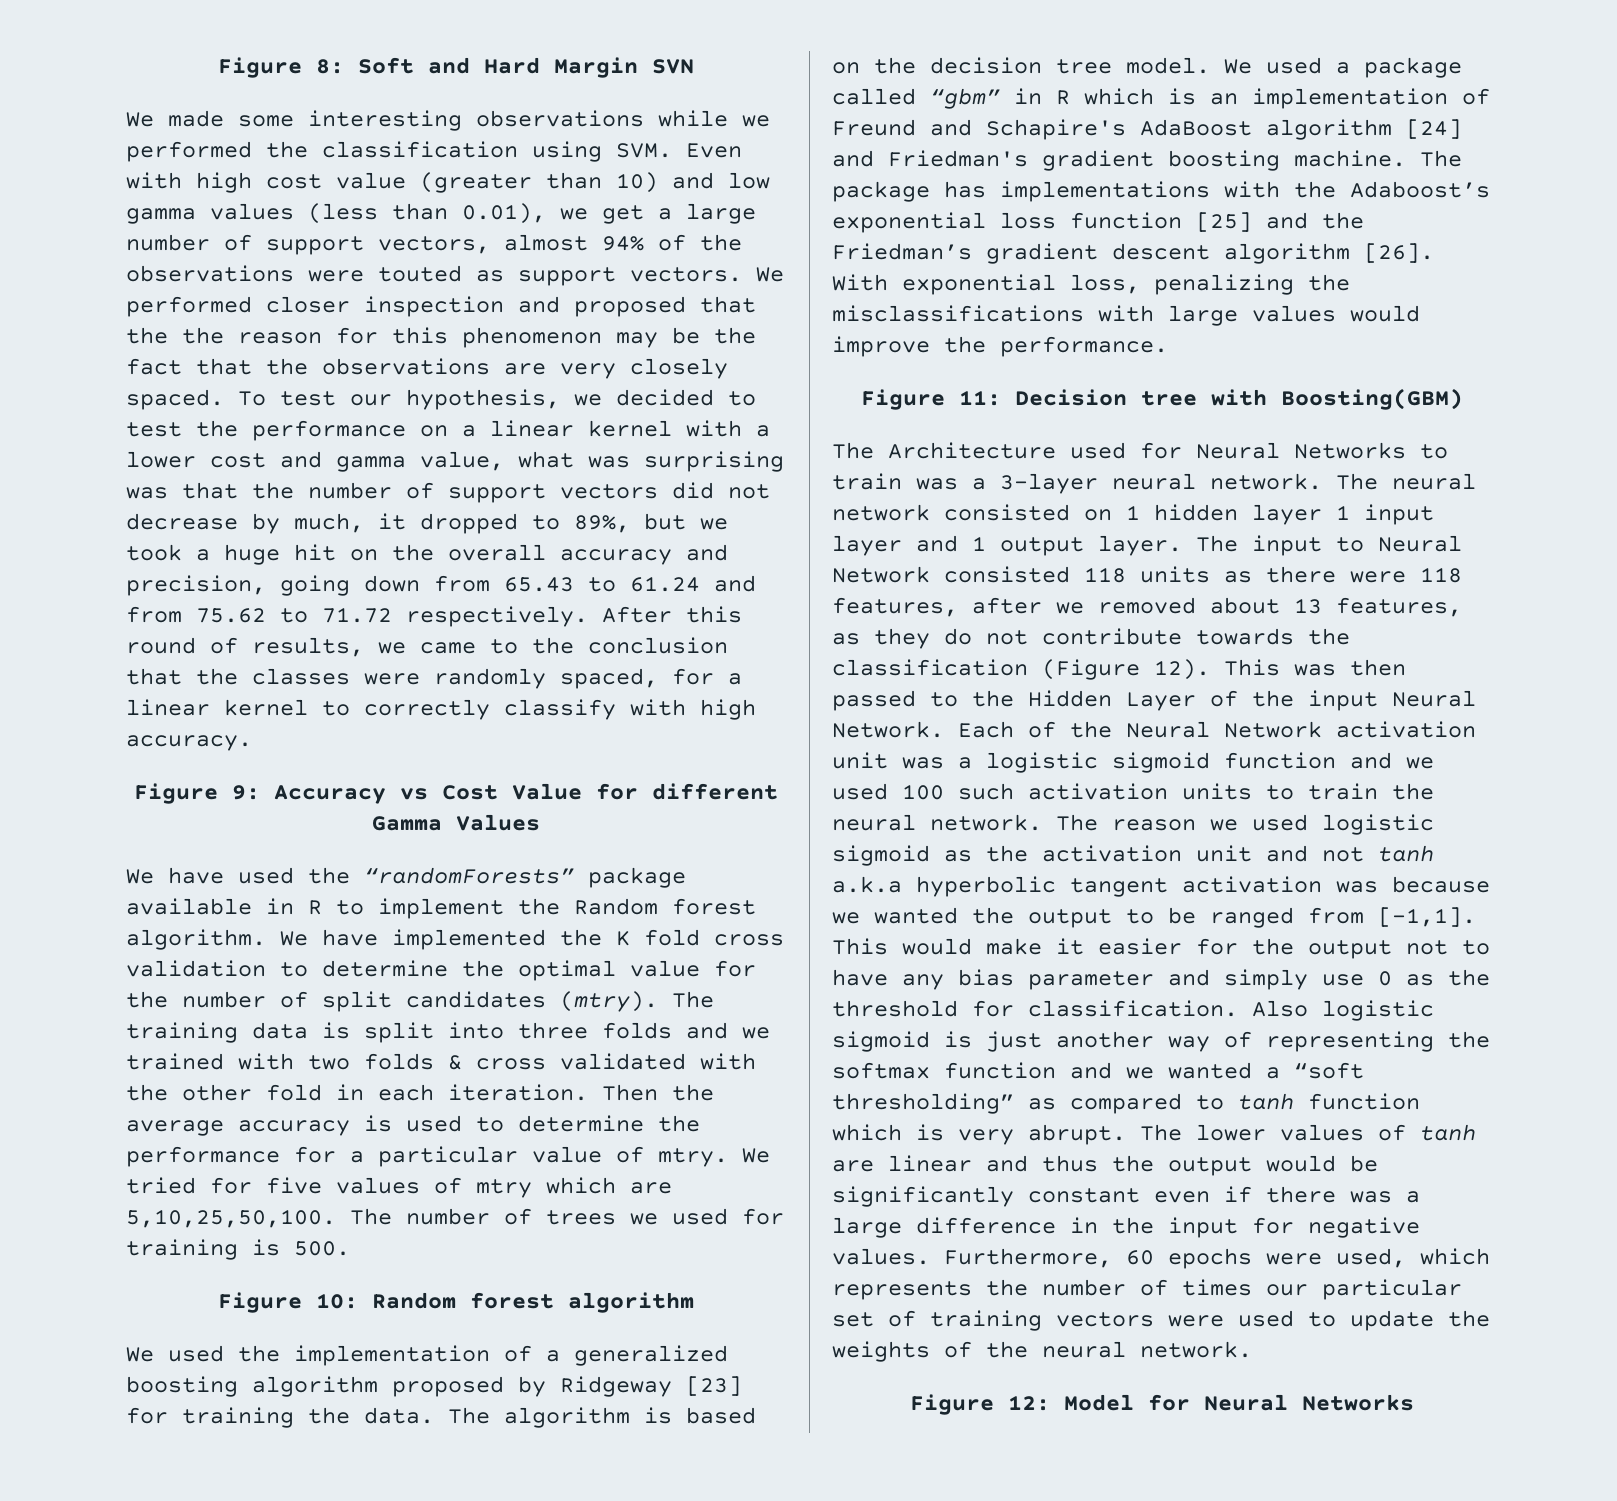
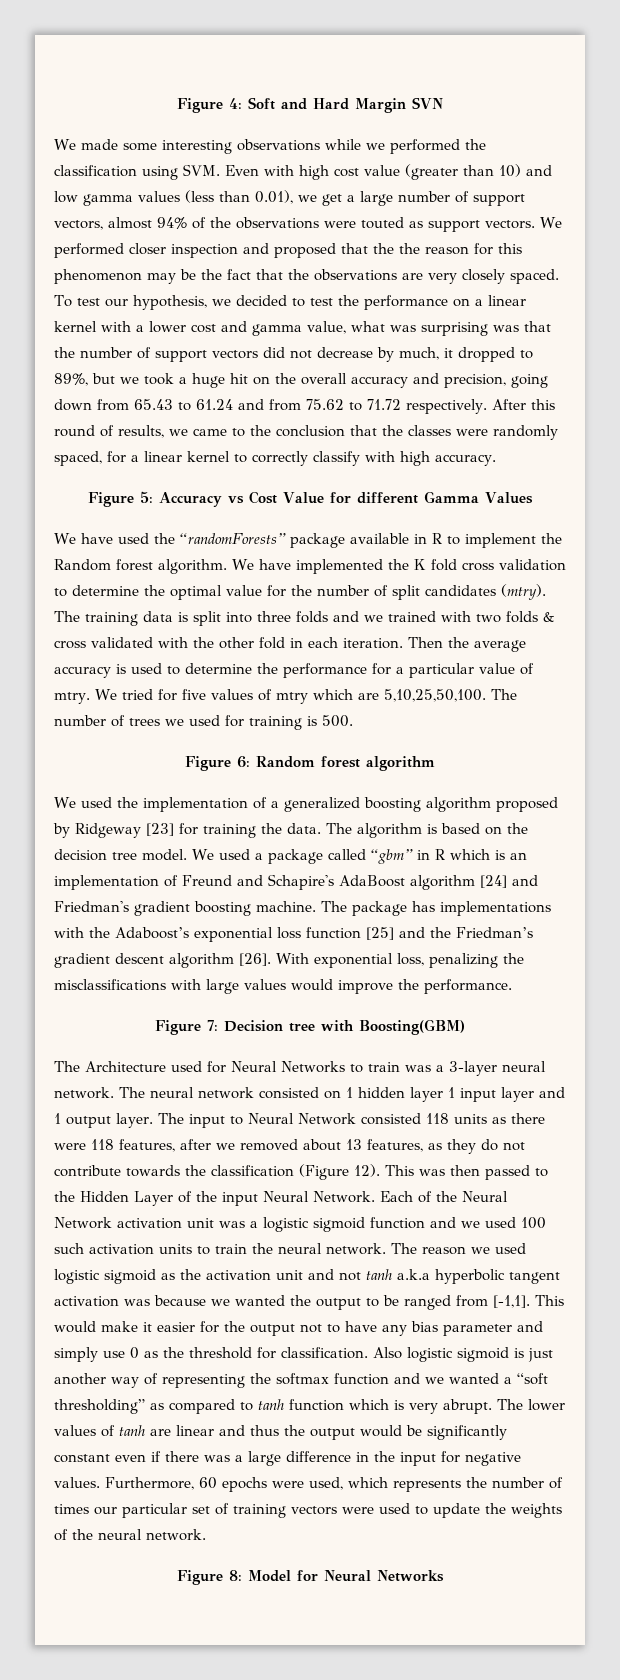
[217,57,344,78] Figure 8: -> [177,98,242,113] Figure 4:
[231,785,260,800] 9: -> [140,491,154,503] 5:
[315,1293,358,1309] 10: -> [237,756,250,768] 6:
[958,390,1001,406] 11: -> [207,1020,218,1031] 7:
[1007,1395,1050,1411] 12: -> [229,1570,242,1581] 8:

